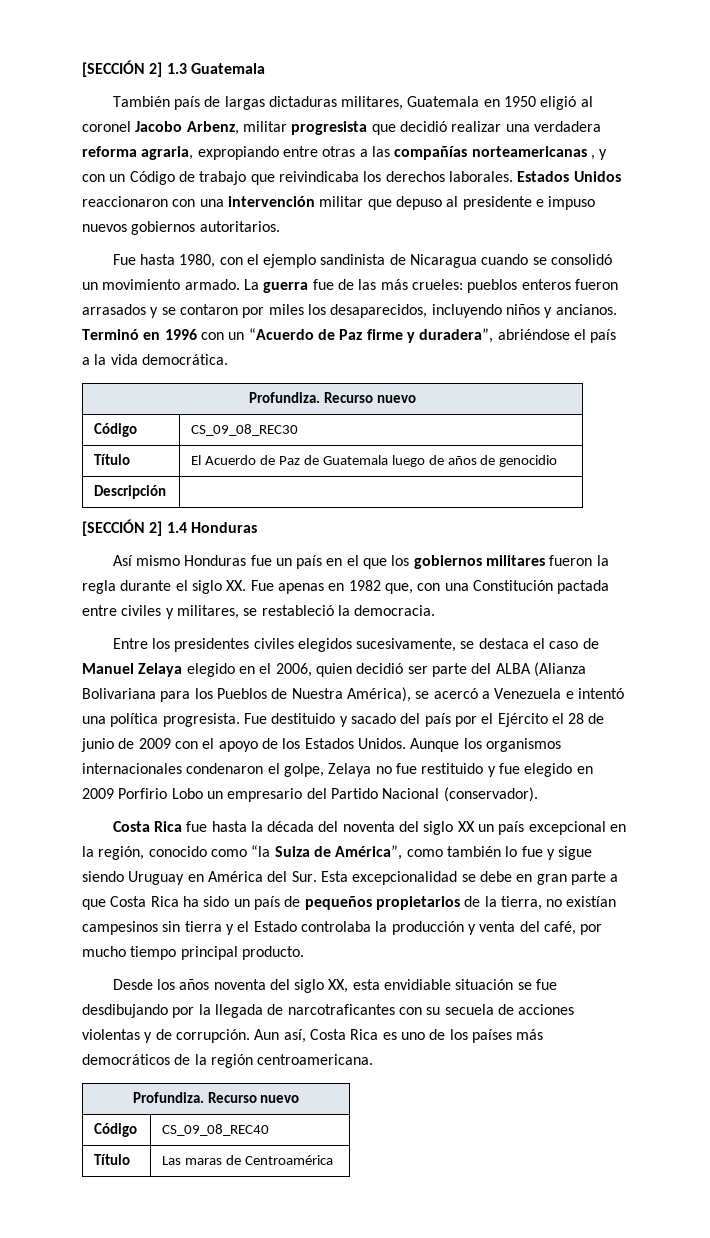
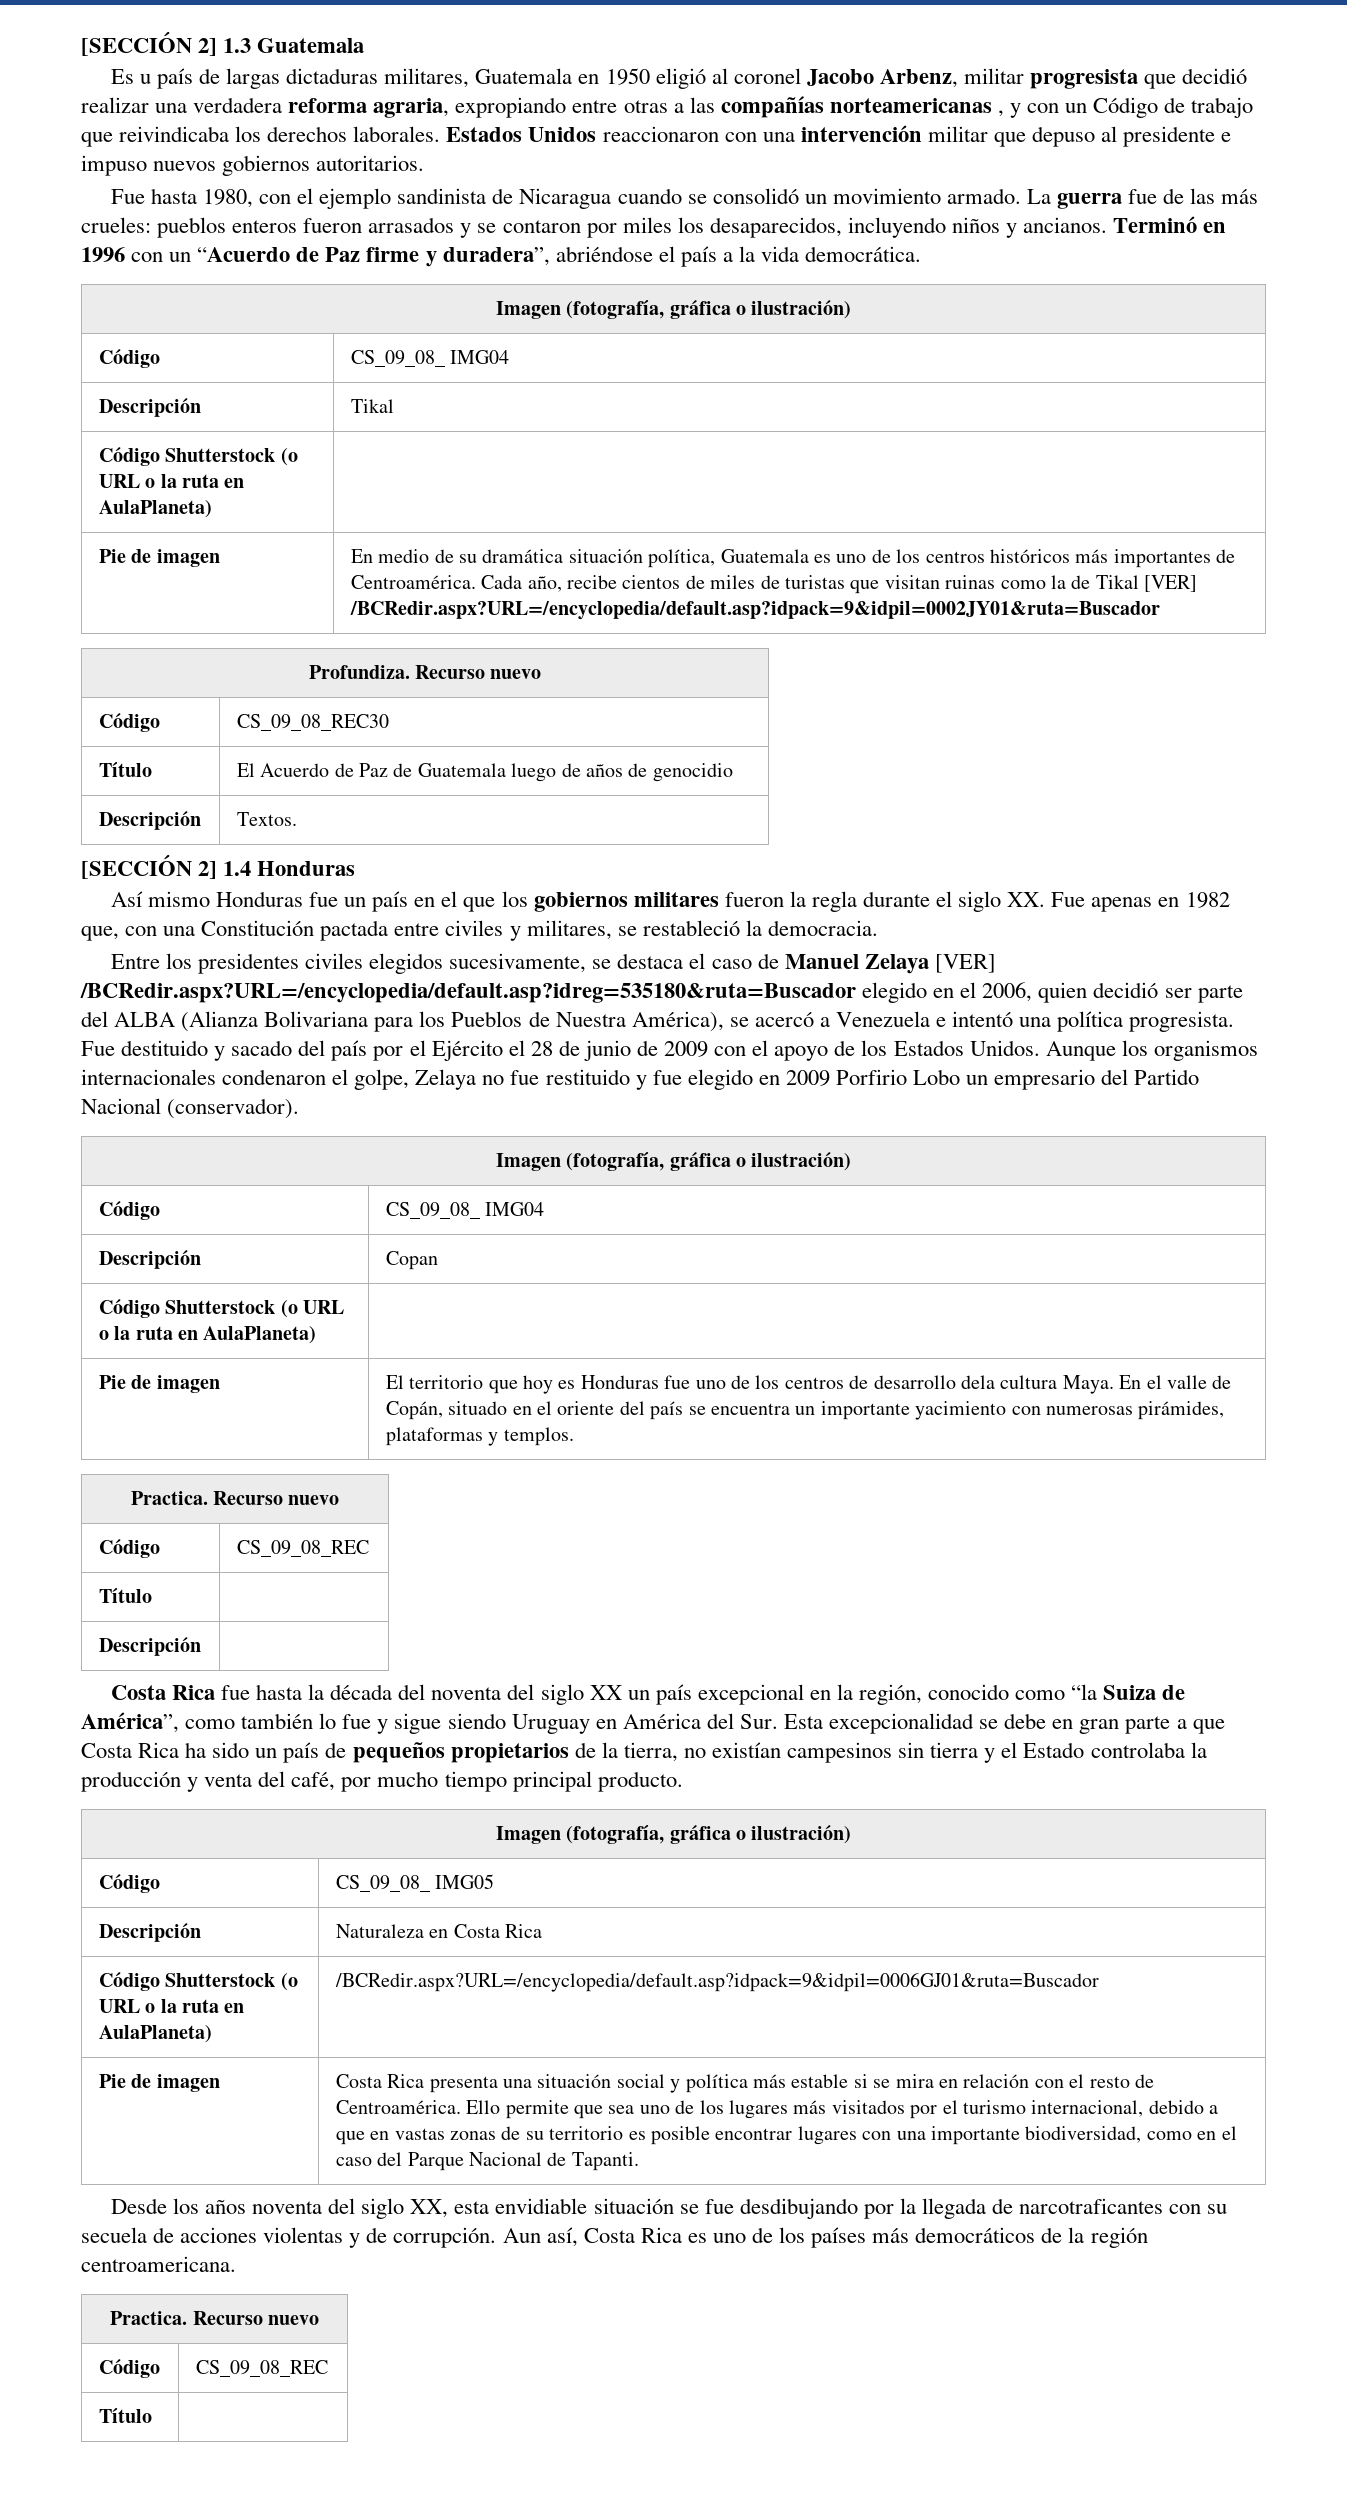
[112,96,170,107] También -> [110,69,151,84] Es u
(228, 359) none -> [495,299,852,319] [98,349,160,368] [350,350,510,367] [98,398,201,417] [350,399,394,413] [98,447,298,466] [98,474,245,488] [98,500,212,518] [98,549,220,567] [350,549,1236,568] [350,575,1198,594] [349,601,1160,620] // Imagen (fotografía, gráfica o ilustración) // Código | CS_09_08_ IMG04 // Descripción | Tikal // Código Shutterstock (o URL o la ruta en AulaPlaneta) | // Pie de imagen | En medio de su dramática situación política, Guatemala es uno de los centros históricos más importantes de Centroamérica. Cada año, recibe cientos de miles de turistas que visitan ruinas como la de Tikal [VER] /BCRedir.aspx?URL=/encyclopedia/default.asp?idpack=9&idpil=0002JY01&ruta=Buscador
(167, 492) none -> [236,812,297,826] Textos.
(183, 670) none -> [934,954,996,973] [80,983,856,1003] [VER] /BCRedir.aspx?URL=/encyclopedia/default.asp?idreg=535180&ruta=Buscador
(538, 794) none -> [495,1151,852,1171] [98,1201,160,1220] [385,1202,545,1219] [98,1250,201,1269] [385,1251,438,1270] [98,1299,345,1318] [98,1326,317,1344] [98,1375,220,1393] [385,1375,1232,1394] [385,1401,1225,1420] [385,1427,574,1446] [130,1491,340,1505] [98,1539,160,1558] [236,1540,369,1557] [98,1587,152,1603] [98,1637,201,1656] // Imagen (fotografía, gráfica o ilustración) // Código | CS_09_08_ IMG04 // Descripción | Copan // Código Shutterstock (o URL o la ruta en AulaPlaneta) | // Pie de imagen | El territorio que hoy es Honduras fue uno de los centros de desarrollo dela cultura Maya. En el valle de Copán, situado en el oriente del país se encuentra un importante yacimiento con numerosas pirámides, plataformas y templos. // Practica. Recurso nuevo // Código | CS_09_08_REC // Título | // Descripción |
(304, 953) none -> [495,1824,852,1844] [98,1874,160,1893] [335,1874,495,1892] [98,1923,201,1942] [335,1924,543,1938] [98,1972,298,1991] [98,1999,245,2013] [98,2025,212,2043] [334,1972,1099,1992] [98,2074,220,2092] [335,2074,1155,2093] [335,2100,1219,2119] [335,2126,1237,2145] [335,2152,639,2171] // Imagen (fotografía, gráfica o ilustración) // Código | CS_09_08_ IMG05 // Descripción | Naturaleza en Costa Rica // Código Shutterstock (o URL o la ruta en AulaPlaneta) | /BCRedir.aspx?URL=/encyclopedia/default.asp?idpack=9&idpil=0006GJ01&ruta=Buscador // Pie de imagen | Costa Rica presenta una situación social y política más estable si se mira en relación con el resto de Centroamérica. Ello permite que sea uno de los lugares más visitados por el turismo internacional, debido a que en vastas zonas de su territorio es posible encontrar lugares con una importante biodiversidad, como en el caso del Parque Nacional de Tapanti.
[132,1092,300,1103] [94,1123,138,1137] [162,1124,270,1136] [94,1154,131,1165] [162,1155,333,1165] Profundiza. Recurso nuevo // Código | CS_09_08_REC40 // Título | Las maras de Centroamérica -> [110,2311,319,2325] [98,2359,160,2378] [195,2360,328,2377] [98,2407,152,2423] Practica. Recurso nuevo // Código | CS_09_08_REC // Título |

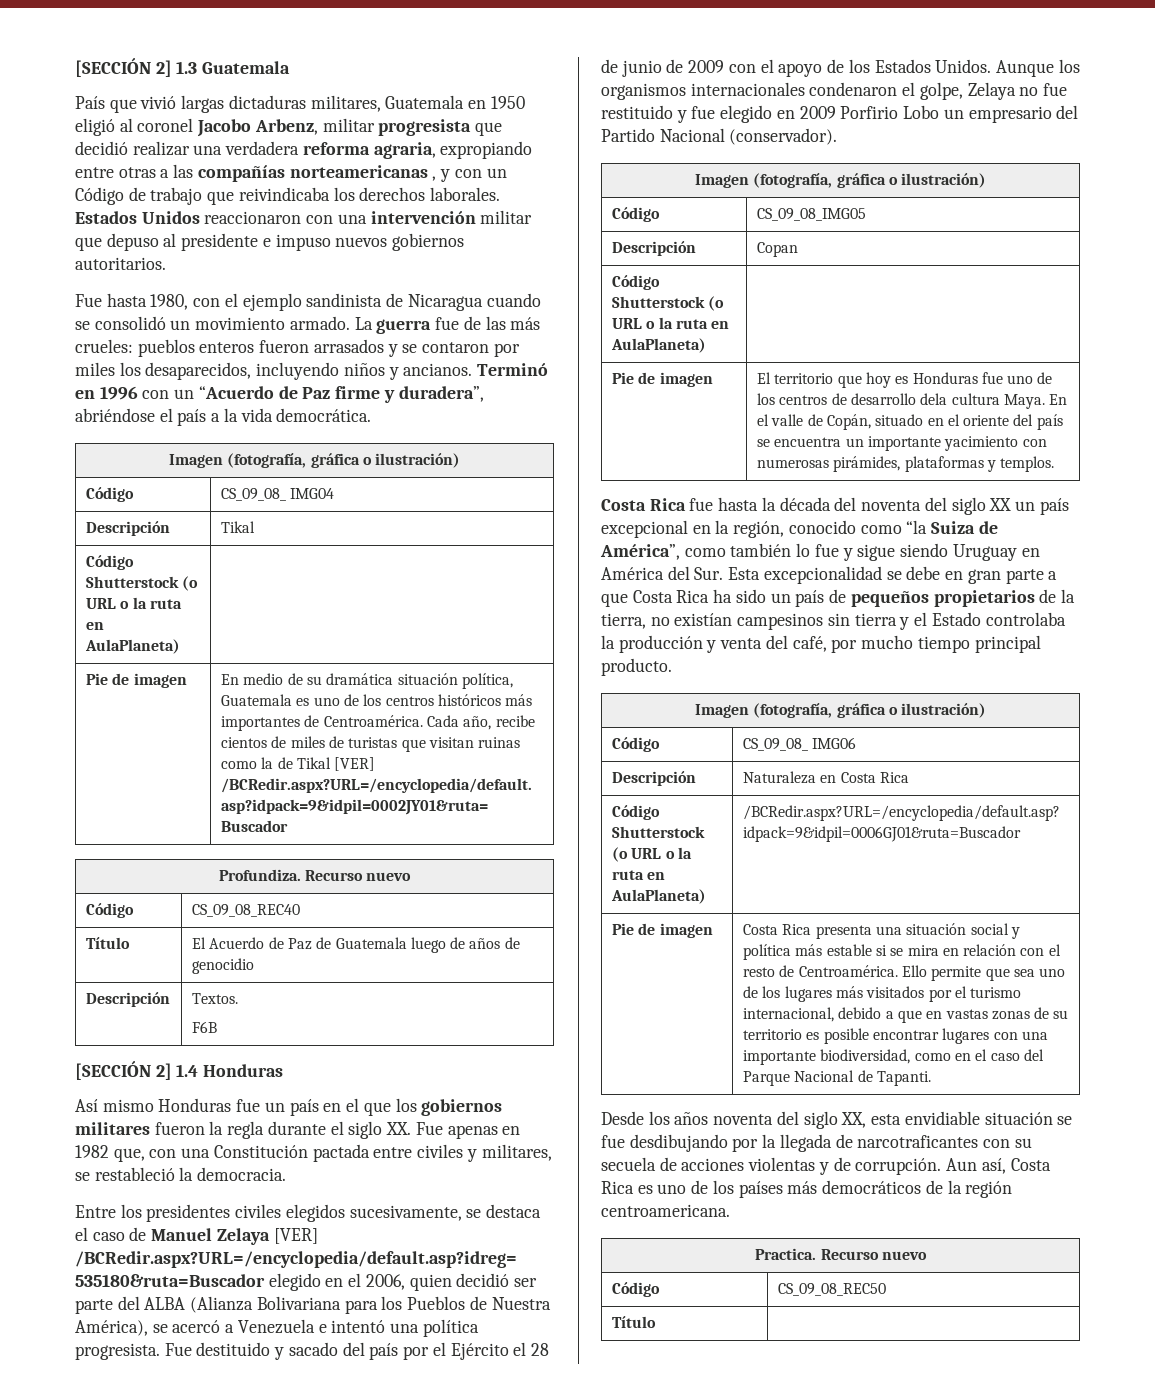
[110,68,221,89] Es u país de -> [75,96,177,113] País que vivió
[236,714,389,731] CS_09_08_REC30 -> [191,904,300,917] CS_09_08_REC40
(297, 819) none -> [191,1021,217,1033] // F6B
[385,1202,545,1219] CS_09_08_ IMG04 -> [756,208,866,221] CS_09_08_IMG05
[130,1491,340,1505] [98,1539,160,1558] [236,1540,369,1557] [98,1587,152,1603] [98,1637,201,1656] // Practica. Recurso nuevo // Código | CS_09_08_REC // Título | // Descripción | -> (1055, 464) none
[435,1874,495,1889] IMG05 -> [812,737,857,749] IMG06
[195,2360,328,2377] CS_09_08_REC -> [777,1283,886,1296] CS_09_08_REC50

